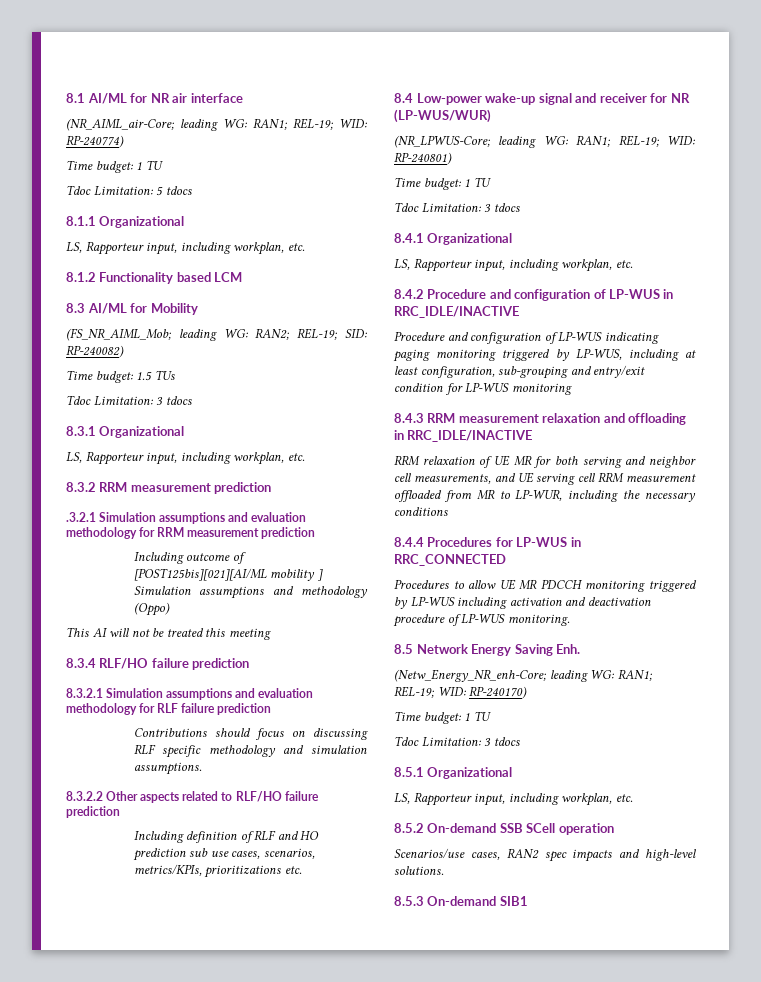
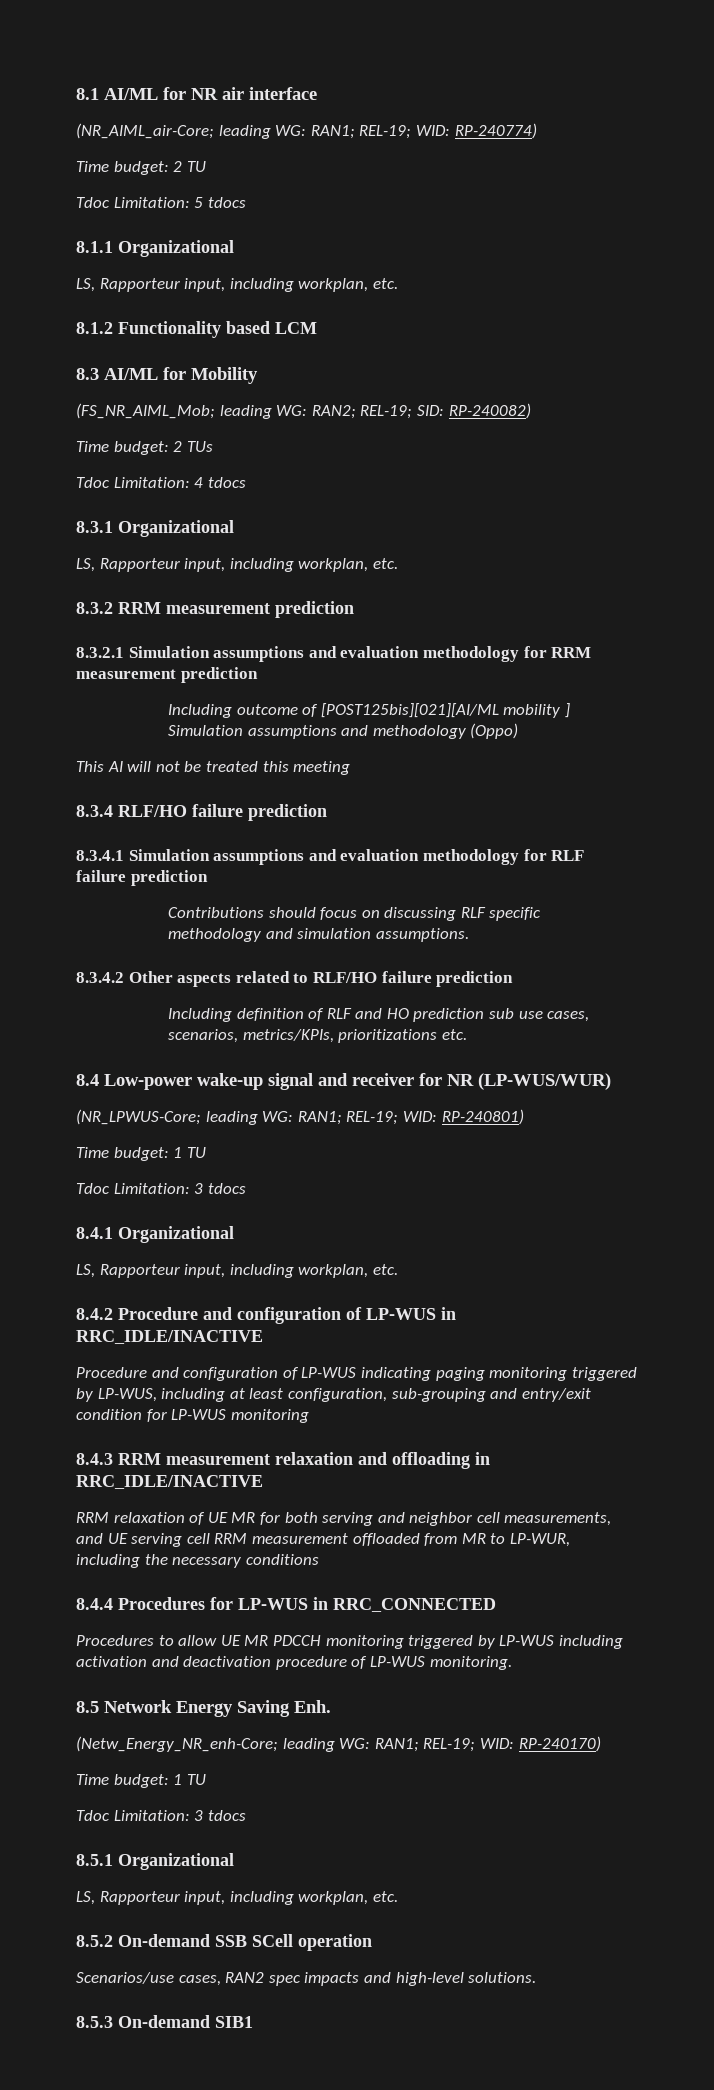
[136,162,143,170] 1 -> [173,161,183,172] 2
[136,372,153,381] 1.5 -> [173,441,183,452] 2
[156,397,164,405] 3 -> [194,477,204,488] 4
[66,512,96,522] .3.2.1 -> [76,647,124,658] 8.3.2.1
[66,688,103,698] 8.3.2.1 -> [76,850,124,861] 8.3.4.1
[66,791,103,801] 8.3.2.2 -> [76,972,124,983] 8.3.4.2

